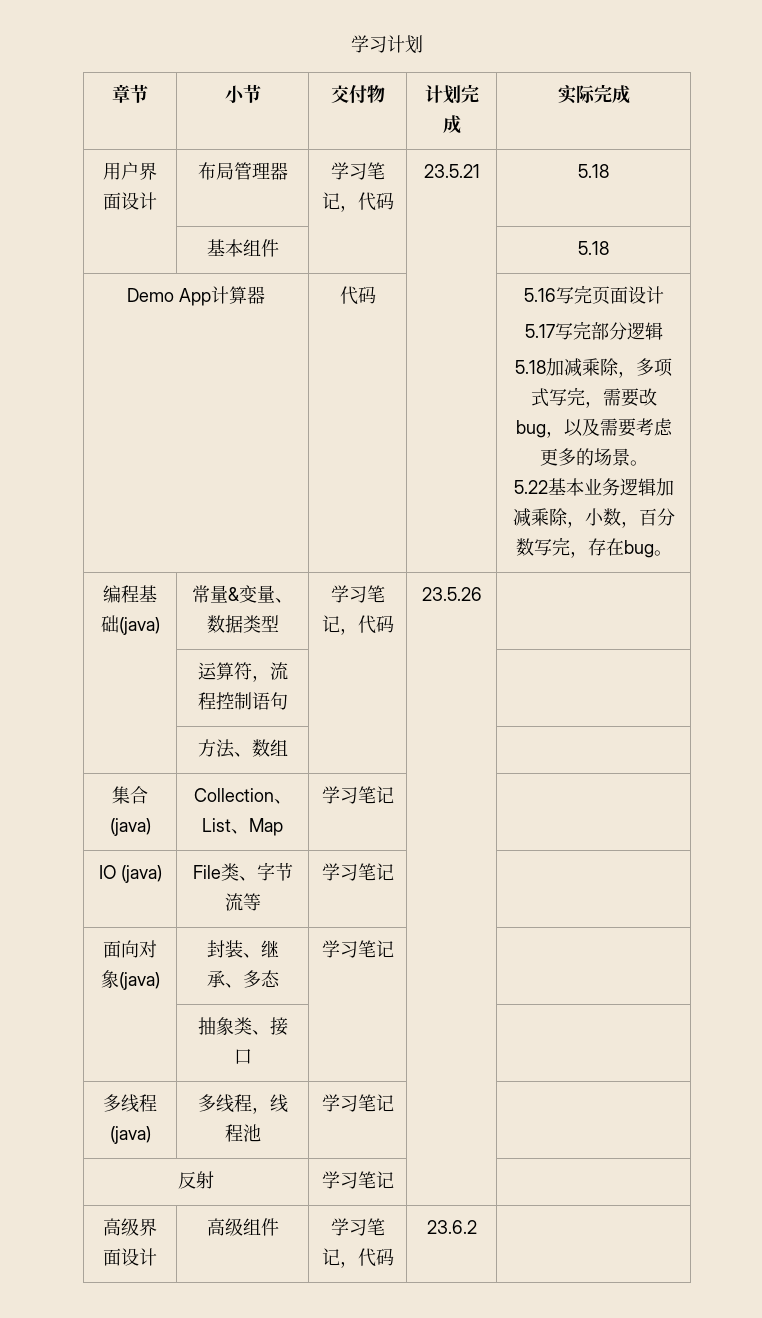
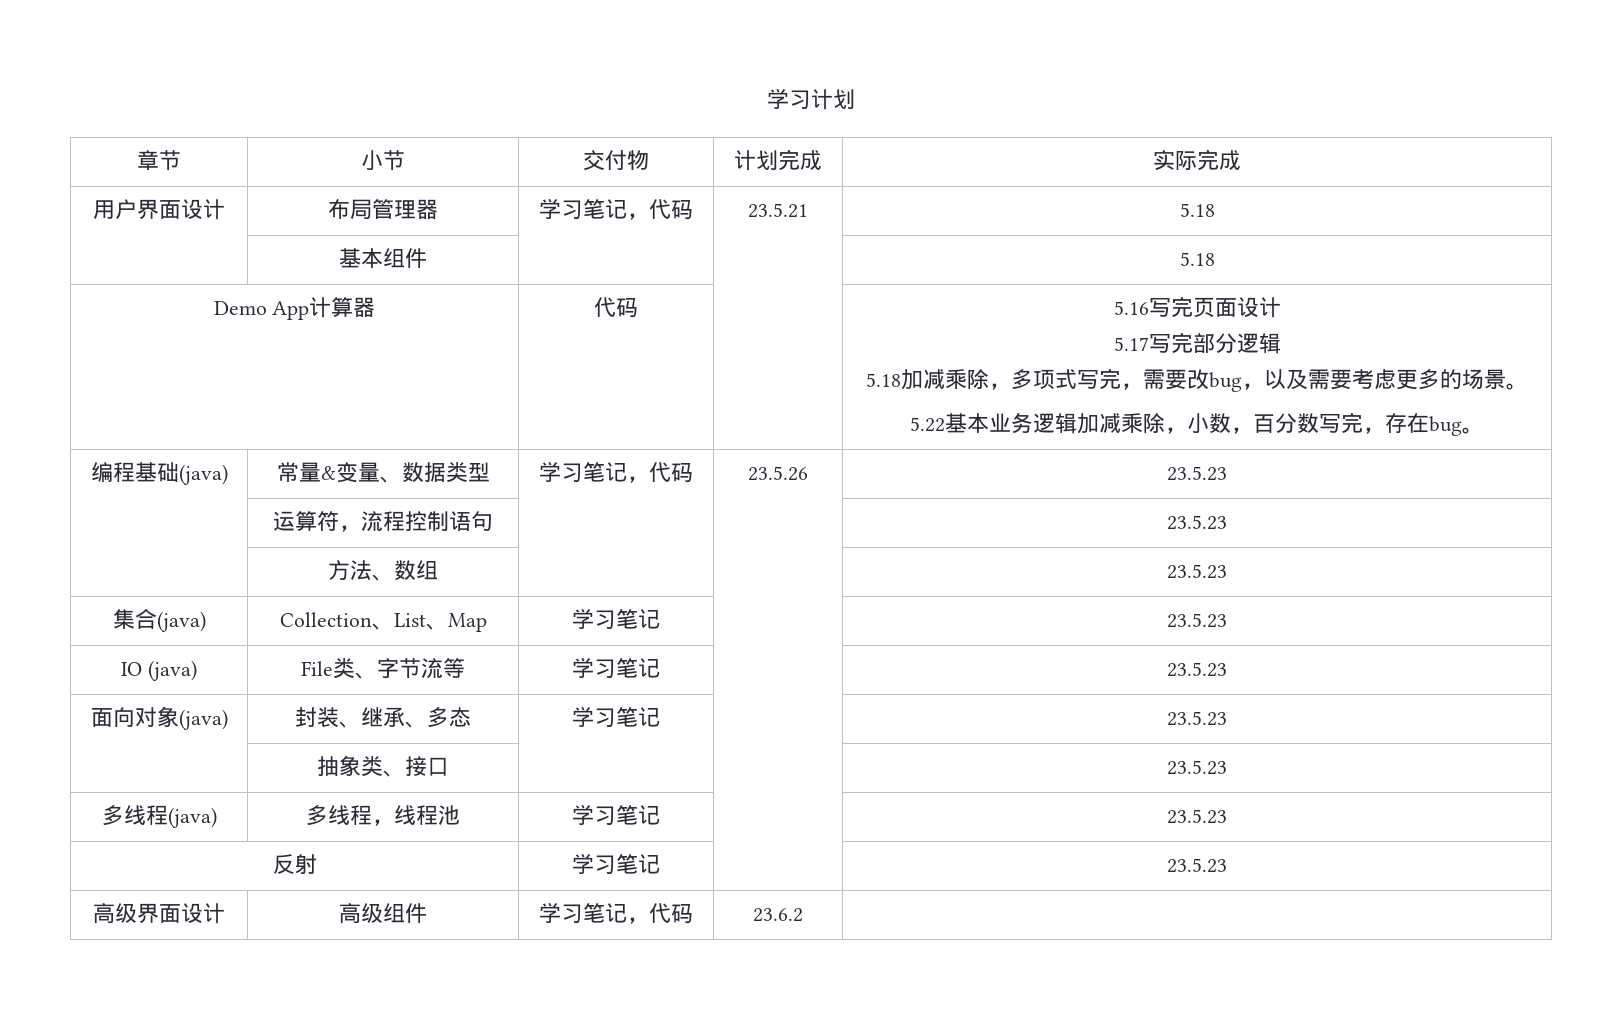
(482, 594) none -> [1167,466,1227,481] 23.5.23
(288, 701) none -> [1167,515,1227,530] 23.5.23
(288, 747) none -> [1167,564,1227,579] 23.5.23
(394, 795) none -> [1167,613,1227,628] 23.5.23
(394, 872) none -> [1167,662,1227,677] 23.5.23
(394, 949) none -> [1167,711,1227,726] 23.5.23
(252, 1056) none -> [1167,760,1227,775] 23.5.23
(394, 1103) none -> [1167,809,1227,824] 23.5.23
(394, 1180) none -> [1167,858,1227,873] 23.5.23

